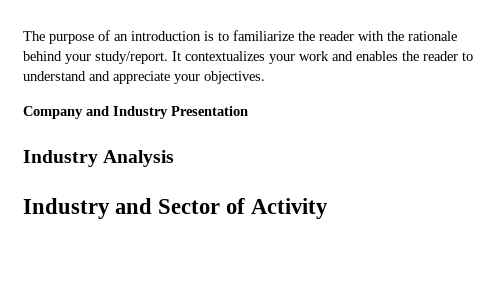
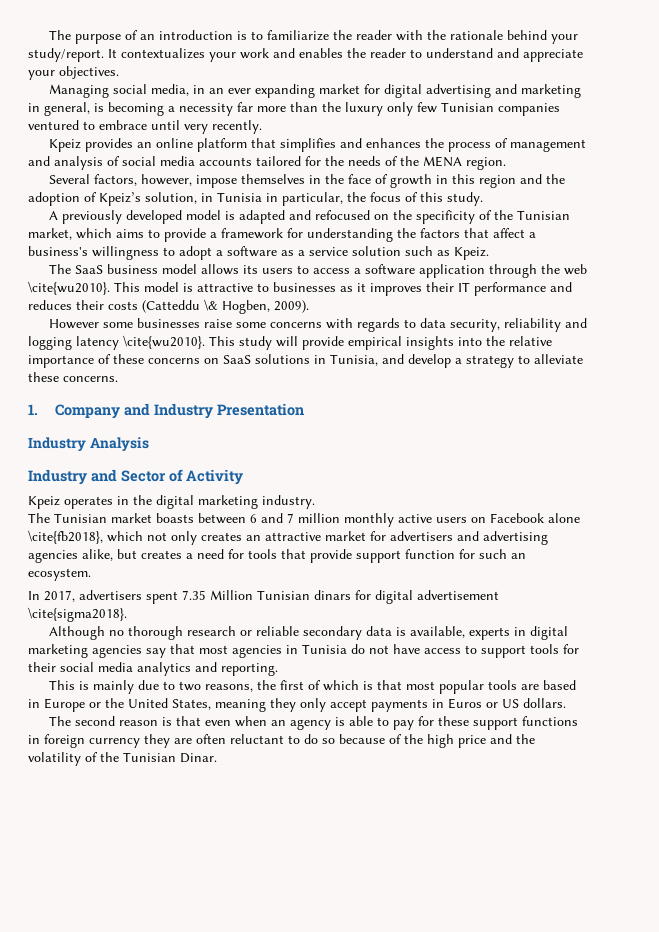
(265, 77) none -> [48,84,581,98] [28,102,560,116] [28,120,262,134] [48,138,586,152] [28,156,506,170] [48,174,565,188] [28,192,483,206] [48,210,570,224] [28,228,536,242] [28,246,489,260] [48,264,587,278] [28,281,572,296] [28,299,309,314] [48,318,587,332] [28,335,552,350] [28,354,583,368] [28,372,118,382] [28,404,38,415] Managing social media, in an ever expanding market for digital advertising and marketing in general, is becoming a necessity far more than the luxury only few Tunisian companies ventured to embrace until very recently. // Kpeiz provides an online platform that simplifies and enhances the process of management and analysis of social media accounts tailored for the needs of the MENA region. // Several factors, however, impose themselves in the face of growth in this region and the adoption of Kpeiz’s solution, in Tunisia in particular, the focus of this study. // A previously developed model is adapted and refocused on the specificity of the Tunisian market, which aims to provide a framework for understanding the factors that affect a business's willingness to adopt a software as a service solution such as Kpeiz. // The SaaS business model allows its users to access a software application through the web \cite{wu2010}. This model is attractive to businesses as it improves their IT performance and reduces their costs (Catteddu \& Hogben, 2009). // However some businesses raise some concerns with regards to data security, reliability and logging latency \cite{wu2010}. This study will provide empirical insights into the relative importance of these concerns on SaaS solutions in Tunisia, and develop a strategy to alleviate these concerns. // 1.
(329, 208) none -> [28,495,315,509] [28,513,580,527] [28,530,548,545] [28,549,526,563] [28,568,91,581] [28,590,499,604] [28,607,127,622] [48,626,568,640] [28,644,579,658] [28,662,278,676] [48,680,576,694] [28,698,566,712] [48,716,578,730] [28,734,535,748] [28,752,217,766] // Kpeiz operates in the digital marketing industry. // The Tunisian market boasts between 6 and 7 million monthly active users on Facebook alone \cite{fb2018}, which not only creates an attractive market for advertisers and advertising agencies alike, but creates a need for tools that provide support function for such an ecosystem. // In 2017, advertisers spent 7.35 Million Tunisian dinars for digital advertisement \cite{sigma2018}. // Although no thorough research or reliable secondary data is available, experts in digital marketing agencies say that most agencies in Tunisia do not have access to support tools for their social media analytics and reporting. // This is mainly due to two reasons, the first of which is that most popular tools are based in Europe or the United States, meaning they only accept payments in Euros or US dollars. // The second reason is that even when an agency is able to pay for these support functions in foreign currency they are often reluctant to do so because of the high price and the volatility of the Tunisian Dinar.

